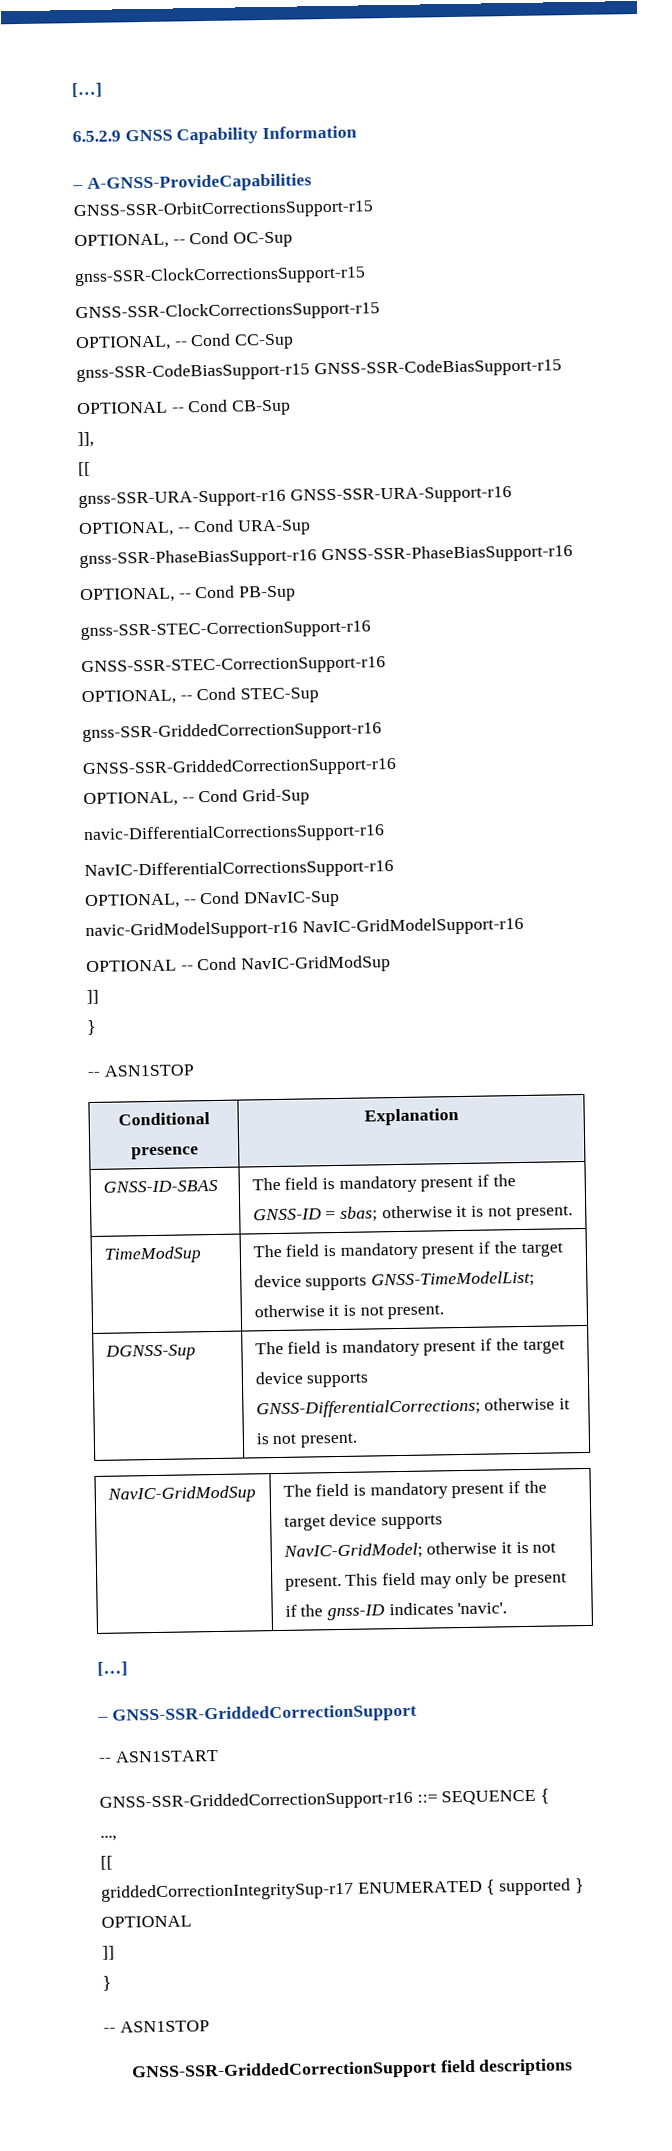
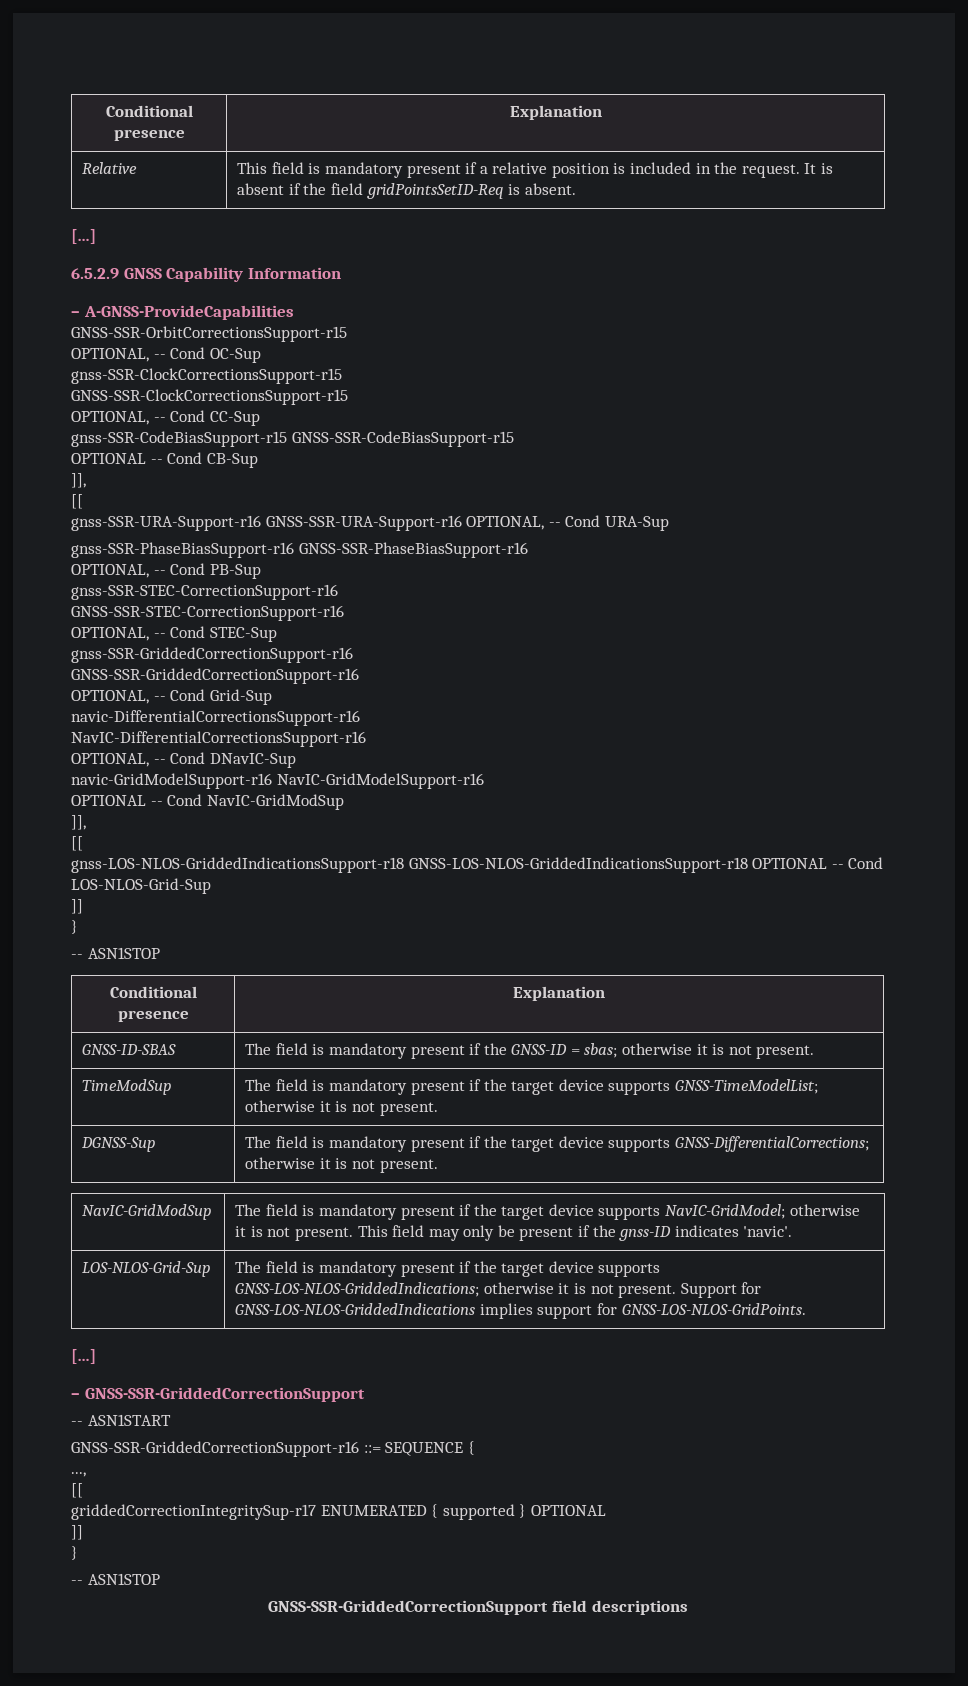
(71, 90) none -> [105,105,193,117] [113,129,185,141] [509,105,602,120] [82,162,138,174] [237,162,834,178] [237,183,576,199] Conditional presence | Explanation // Relative | This field is mandatory present if a relative position is included in the request. It is absent if the field gridPointsSetID-Req is absent. //
(392, 964) none -> [71,815,86,830] [71,836,83,851] [71,857,884,873] [71,878,211,894] // ]], // [[ // gnss-LOS-NLOS-GriddedIndicationsSupport-r18 GNSS-LOS-NLOS-GriddedIndicationsSupport-r18 OPTIONAL -- Cond LOS-NLOS-Grid-Sup
(508, 1608) none -> [82,1261,212,1277] [235,1261,661,1277] [235,1282,762,1298] [235,1303,806,1319] // LOS-NLOS-Grid-Sup | The field is mandatory present if the target device supports GNSS-LOS-NLOS-GriddedIndications; otherwise it is not present. Support for GNSS-LOS-NLOS-GriddedIndications implies support for GNSS-LOS-NLOS-GridPoints.

